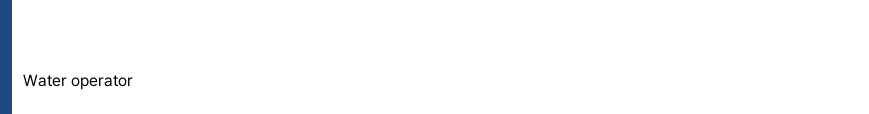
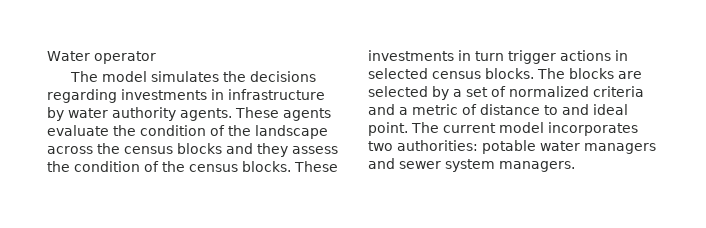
(134, 82) none -> [70,71,317,82] [47,89,325,103] [47,107,331,121] [47,125,328,139] [47,143,338,157] [47,161,338,172] [368,50,628,64] [368,68,642,79] [368,86,644,100] [368,104,628,115] [368,122,638,136] [368,140,656,154] [368,158,575,172] // The model simulates the decisions regarding investments in infrastructure by water authority agents. These agents evaluate the condition of the landscape across the census blocks and they assess the condition of the census blocks. These investments in turn trigger actions in selected census blocks. The blocks are selected by a set of normalized criteria and a metric of distance to and ideal point. The current model incorporates two authorities: potable water managers and sewer system managers.

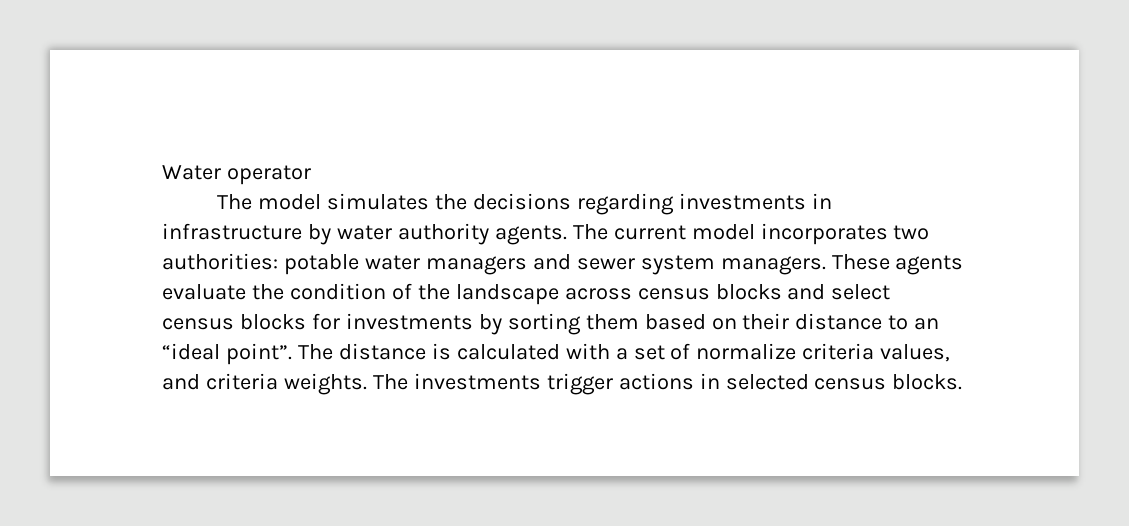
[235,107,331,121] [47,125,328,139] [47,143,338,157] [47,161,338,172] [368,50,628,64] [368,68,642,79] [368,86,644,100] [368,104,628,115] [368,122,408,136] These agents evaluate the condition of the landscape across the census blocks and they assess the condition of the census blocks. These investments in turn trigger actions in selected census blocks. The blocks are selected by a set of normalized criteria and a metric of distance to and ideal point. -> (567, 235) none
(575, 166) none -> [831,254,964,275] [162,283,891,305] [162,313,940,335] [162,343,951,365] [162,373,963,395] These agents evaluate the condition of the landscape across census blocks and select census blocks for investments by sorting them based on their distance to an “ideal point”. The distance is calculated with a set of normalize criteria values, and criteria weights. The investments trigger actions in selected census blocks.

